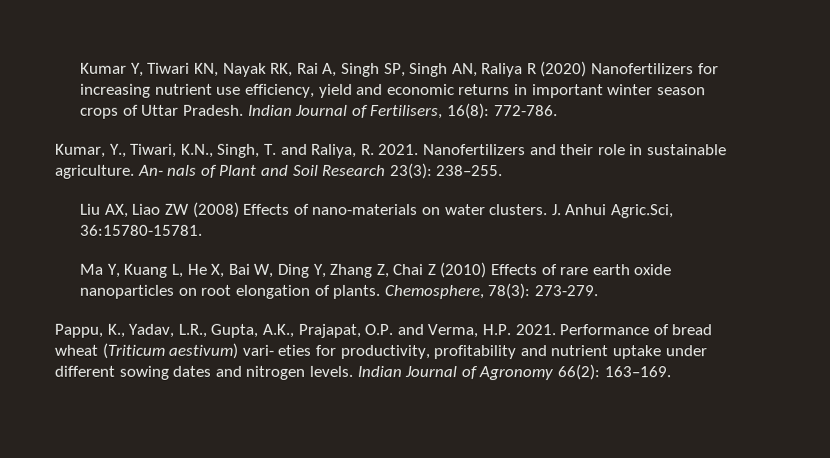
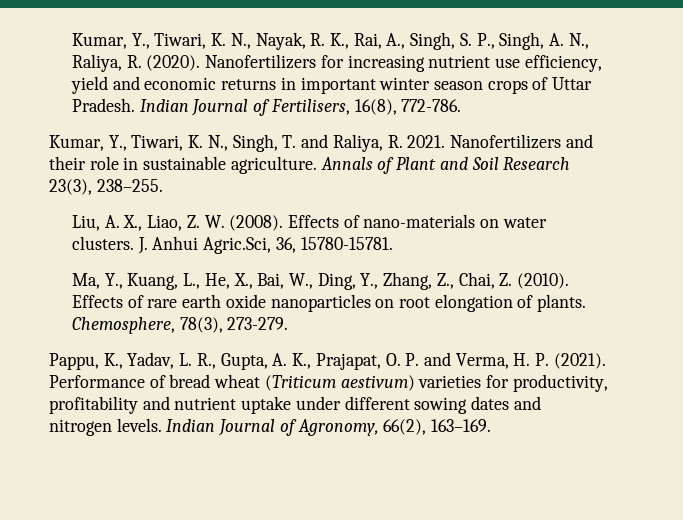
[80,61,588,78] Kumar Y, Tiwari KN, Nayak RK, Rai A, Singh SP, Singh AN, Raliya R (2020) -> [71,32,589,50] [71,54,201,72] Kumar, Y., Tiwari, K. N., Nayak, R. K., Rai, A., Singh, S. P., Singh, A. N., Raliya, R. (2020).
[446,103,490,120] 16(8): -> [354,99,397,115] 16(8),
[180,143,214,158] K.N., -> [188,135,228,151] K. N.,
[137,164,198,176] An- nals -> [320,157,373,170] Annals
[389,162,433,180] 23(3): -> [48,179,92,195] 23(3),
[80,201,240,218] Liu AX, Liao ZW (2008) -> [71,215,284,231] Liu, A. X., Liao, Z. W. (2008).
[79,224,204,236] [79,262,487,279] 36:15780-15781. // Ma Y, Kuang L, He X, Bai W, Ding Y, Zhang Z, Chai Z (2010) -> [275,237,393,253] [71,272,570,290] 36, 15780-15781. // Ma, Y., Kuang, L., He, X., Bai, W., Ding, Y., Zhang, Z., Chai, Z. (2010).
[487,283,531,300] 78(3): -> [179,317,223,333] 78(3),
[177,323,556,339] L.R., Gupta, A.K., Prajapat, O.P. and Verma, H.P. 2021. -> [179,352,606,370] L. R., Gupta, A. K., Prajapat, O. P. and Verma, H. P. (2021).
[241,344,312,356] vari- eties -> [418,375,482,388] varieties
[478,364,600,381] Agronomy 66(2): -> [297,419,427,436] Agronomy, 66(2),

